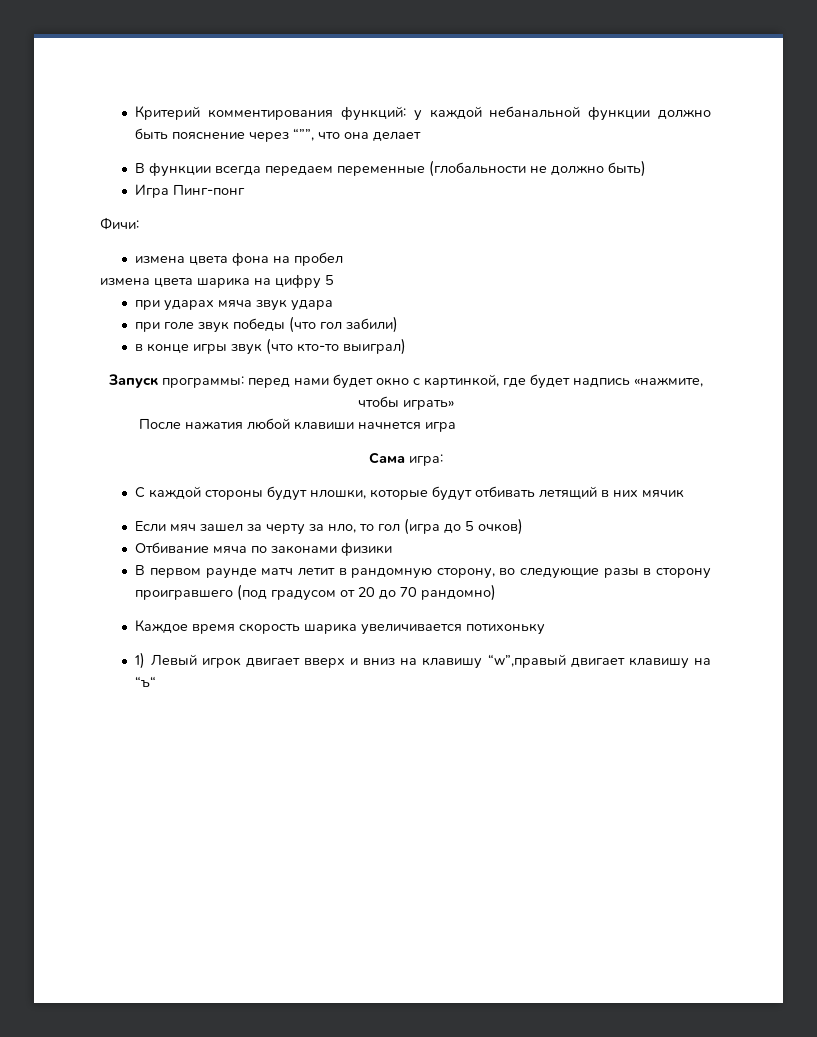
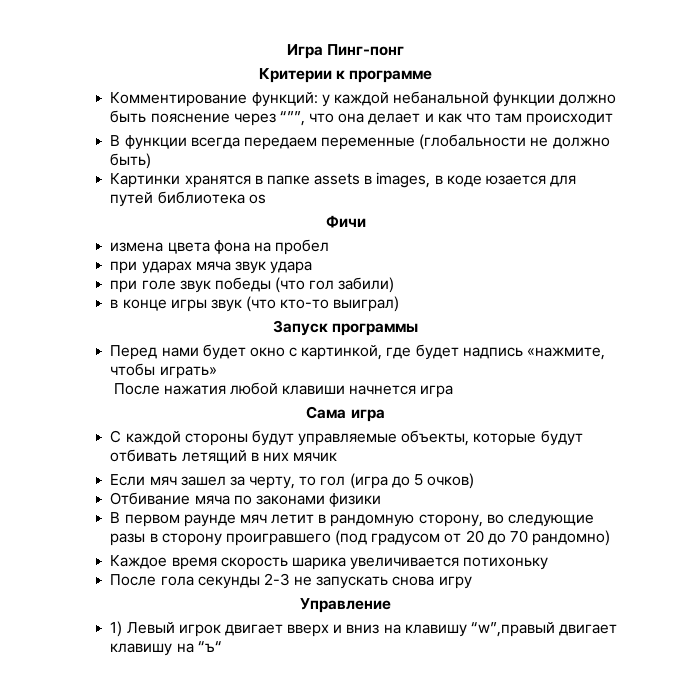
[135,106,334,120] Критерий комментирования -> [286,44,405,59] [258,68,433,83] [110,92,248,107] Игра Пинг-понг // Критерии к программе // Комментирование
(422, 136) none -> [424,113,614,126] и как что там происходит
[135,184,246,198] [100,217,139,230] Игра Пинг-понг // Фичи: -> [110,172,577,188] [110,191,266,207] [325,215,366,228] Картинки хранятся в папке assets в images, в коде юзается для путей библиотека os // Фичи
[100,274,334,289] // измена цвета шарика на цифру 5 -> (330, 247) none
[161,376,290,388] программы: перед -> [332,323,419,336] [110,345,158,360] программы // Перед
[408,454,443,466] игра: -> [350,409,385,422] игра
[310,489,367,499] нлошки, -> [298,430,470,446] управляемые объекты,
[266,524,357,535] черту за нло, -> [249,476,296,489] черту,
[261,568,294,575] матч -> [239,514,267,523] мяч
(546, 629) none -> [110,573,472,589] [300,598,391,613] // После гола секунды 2-3 не запускать снова игру // Управление

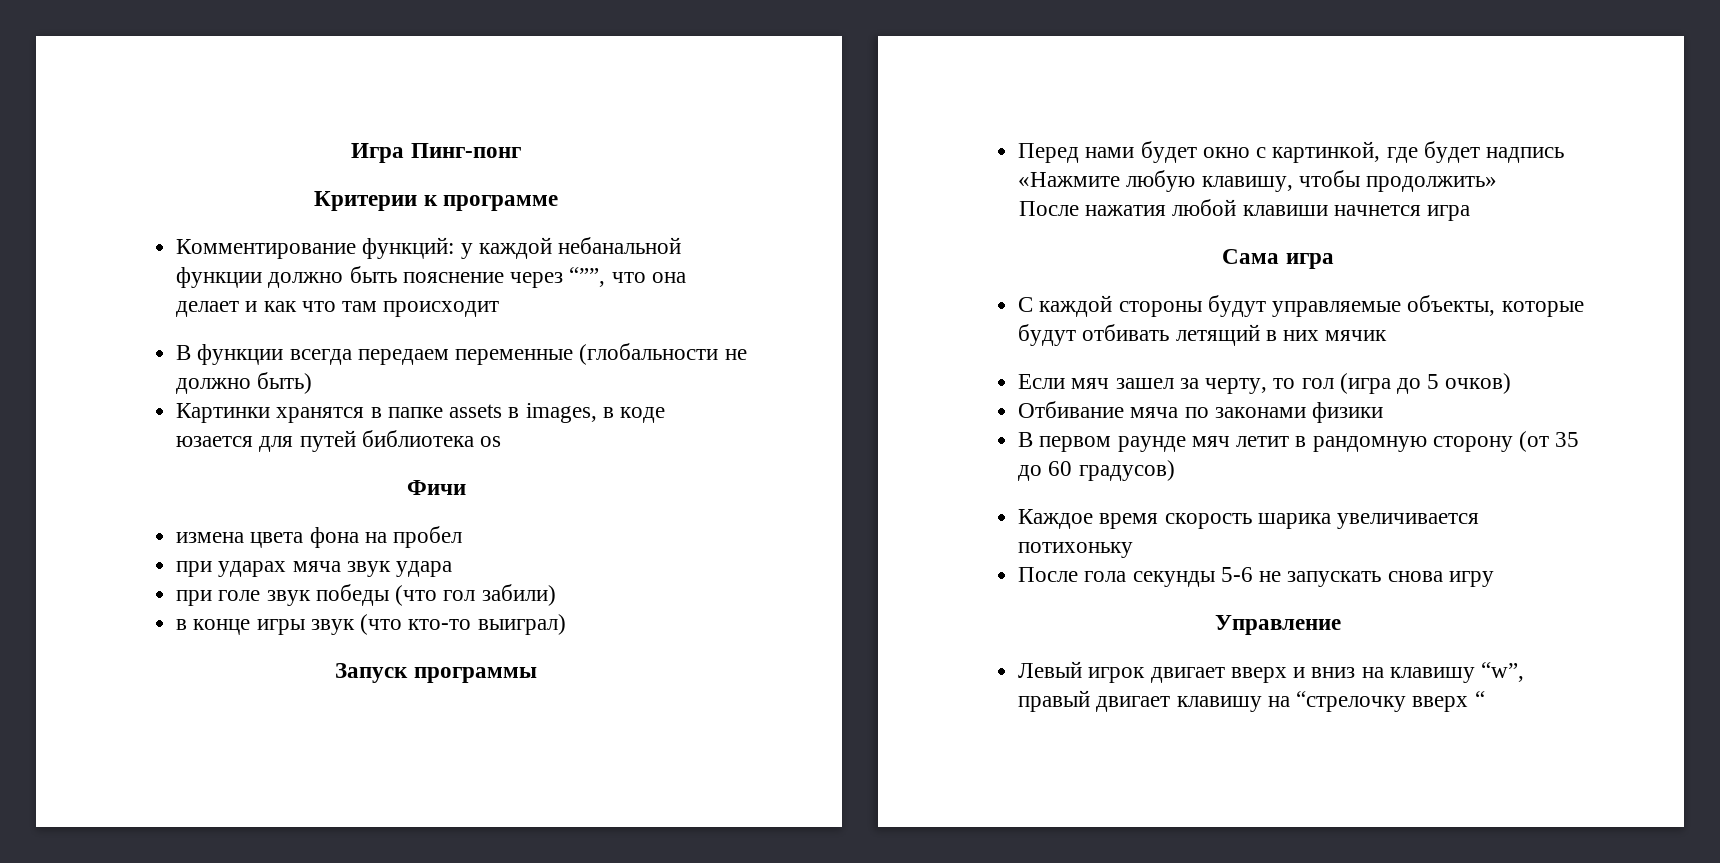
[526,347,605,360] [110,363,217,379] «нажмите, чтобы играть» -> [1018,170,1498,192] «Нажмите любую клавишу, чтобы продолжить»
[418,514,594,527] [110,530,611,546] сторону, во следующие разы в сторону проигравшего (под градусом от 20 до 70 рандомно) -> [1432,431,1580,452] [1018,460,1175,481] сторону (от 35 до 60 градусов)
[263,573,290,586] 2-3 -> [1220,567,1253,582] 5-6
[110,621,123,637] 1) -> (1341, 625) none
[470,622,555,637] “w”,правый -> [1480,662,1524,682] [1018,690,1091,712] “w”, правый
[197,641,222,652] “ъ“ -> [1296,691,1485,712] “стрелочку вверх “

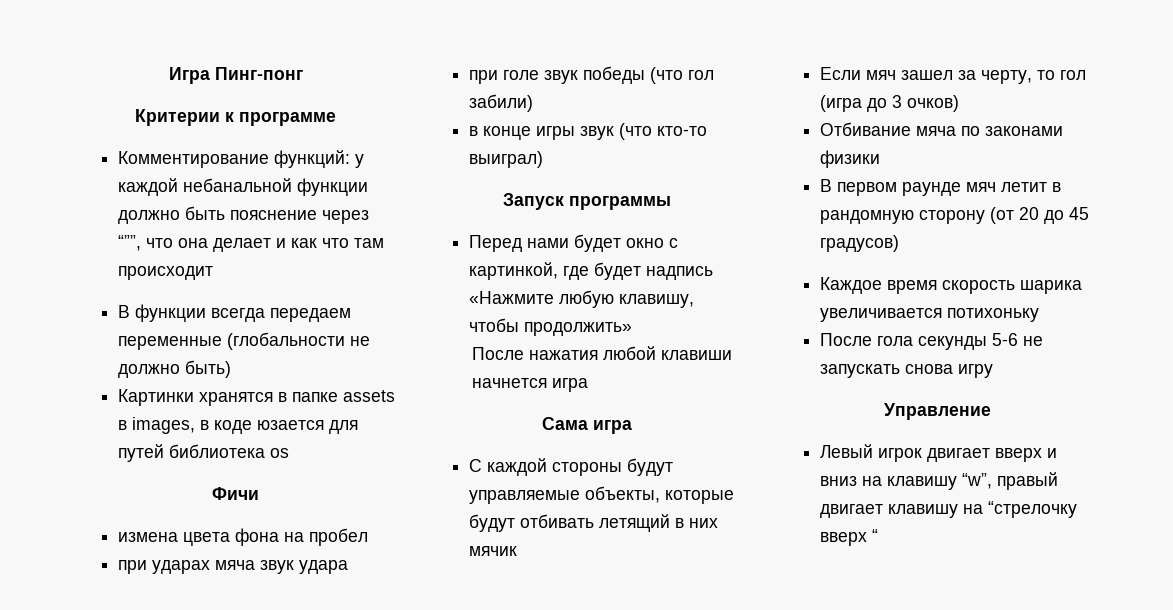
[1427,374,1440,389] 5 -> [891,95,902,108] 3
[1555,432,1580,447] [1018,461,1073,481] 35 до 60 -> [1018,207,1089,224] 20 до 45

